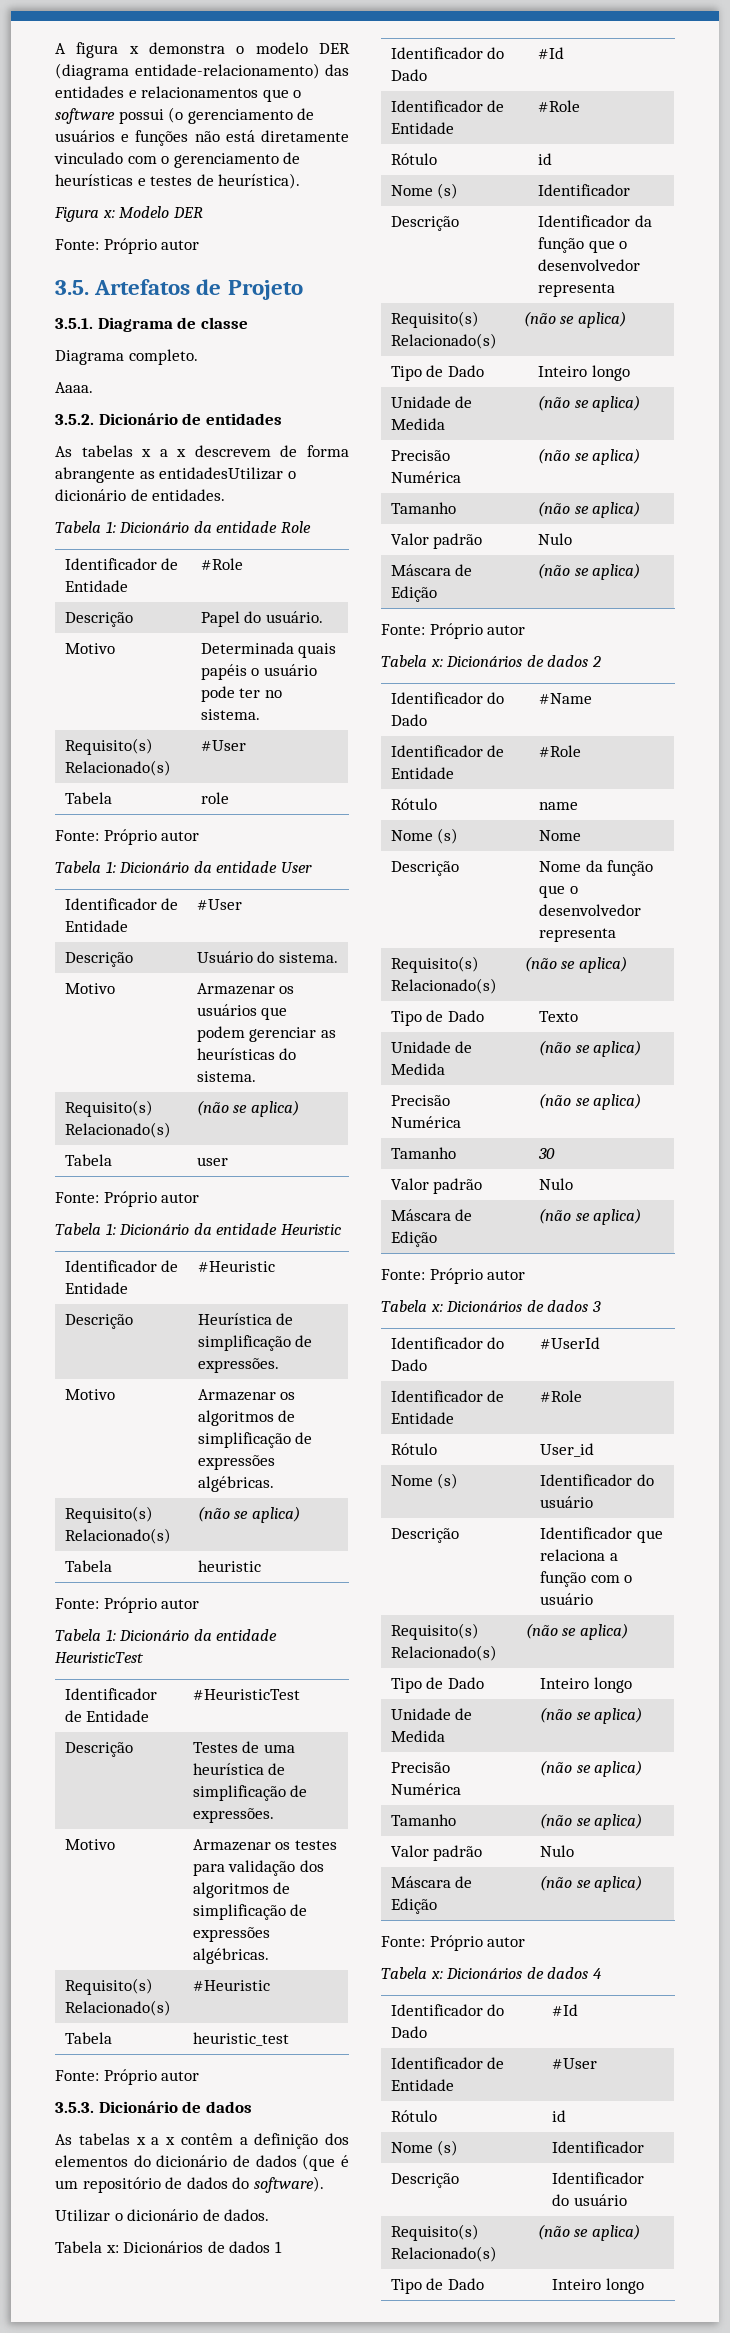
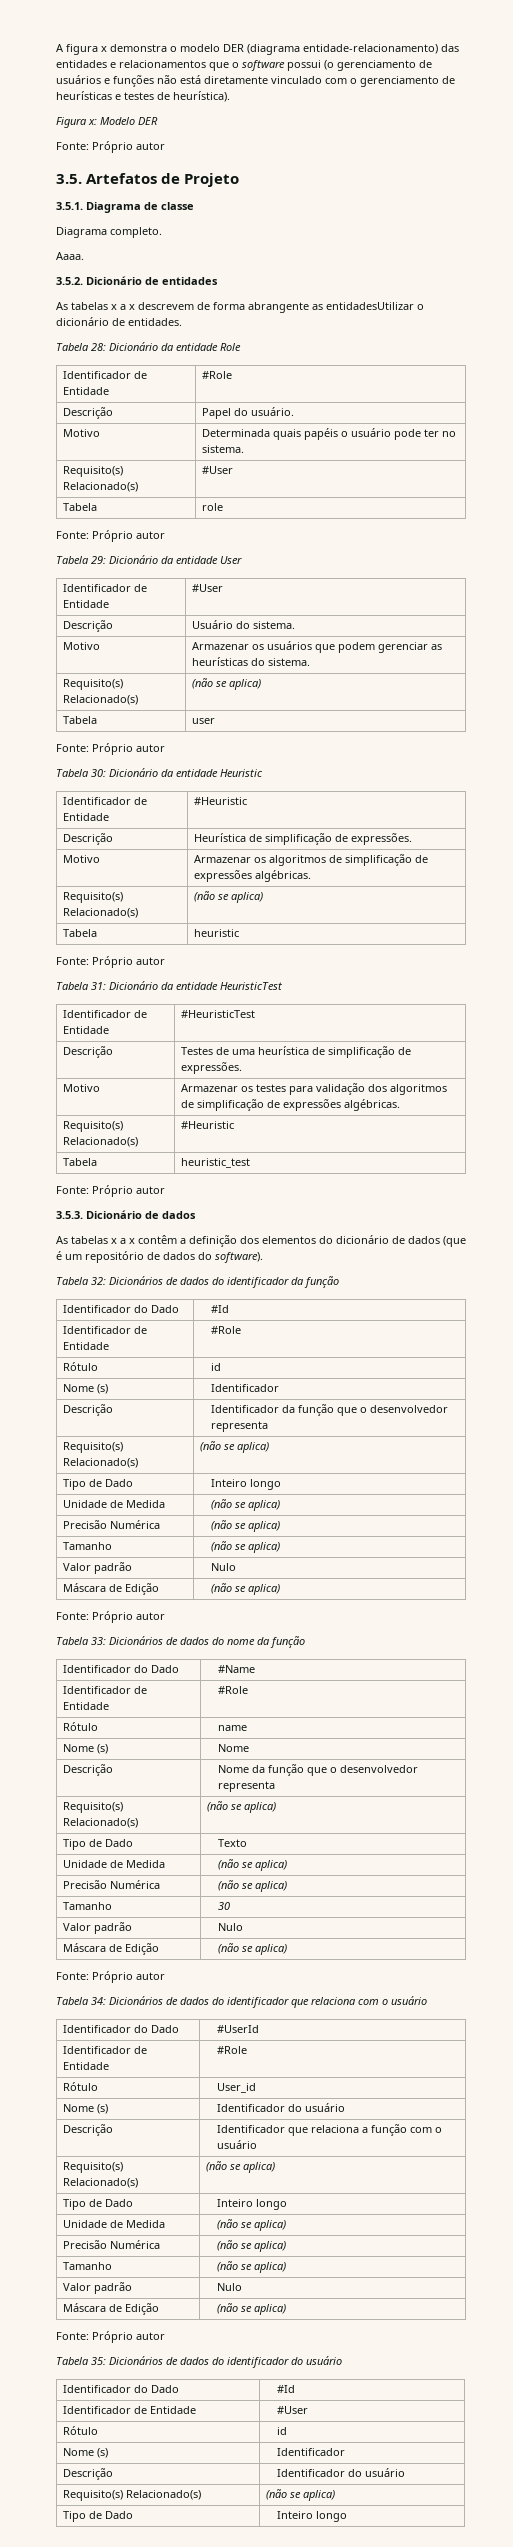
[105,521,116,533] 1: -> [91,343,106,351] 28:
[105,861,116,873] 1: -> [91,556,106,564] 29:
[105,1223,116,1235] 1: -> [91,769,106,777] 30:
[105,1629,116,1641] 1: -> [91,982,106,990] 31:
[55,2209,270,2222] [55,2241,282,2253] // Utilizar o dicionário de dados. // Tabela x: Dicionários de dados 1 -> [56,1276,339,1288] // Tabela 32: Dicionários de dados do identificador da função
[430,655,601,667] x: Dicionários de dados 2 -> [91,1636,305,1648] 33: Dicionários de dados do nome da função
[430,1300,601,1312] x: Dicionários de dados 3 -> [91,1996,427,2008] 34: Dicionários de dados do identificador que relaciona com o usuário
[430,1967,602,1979] x: Dicionários de dados 4 -> [91,2356,342,2368] 35: Dicionários de dados do identificador do usuário

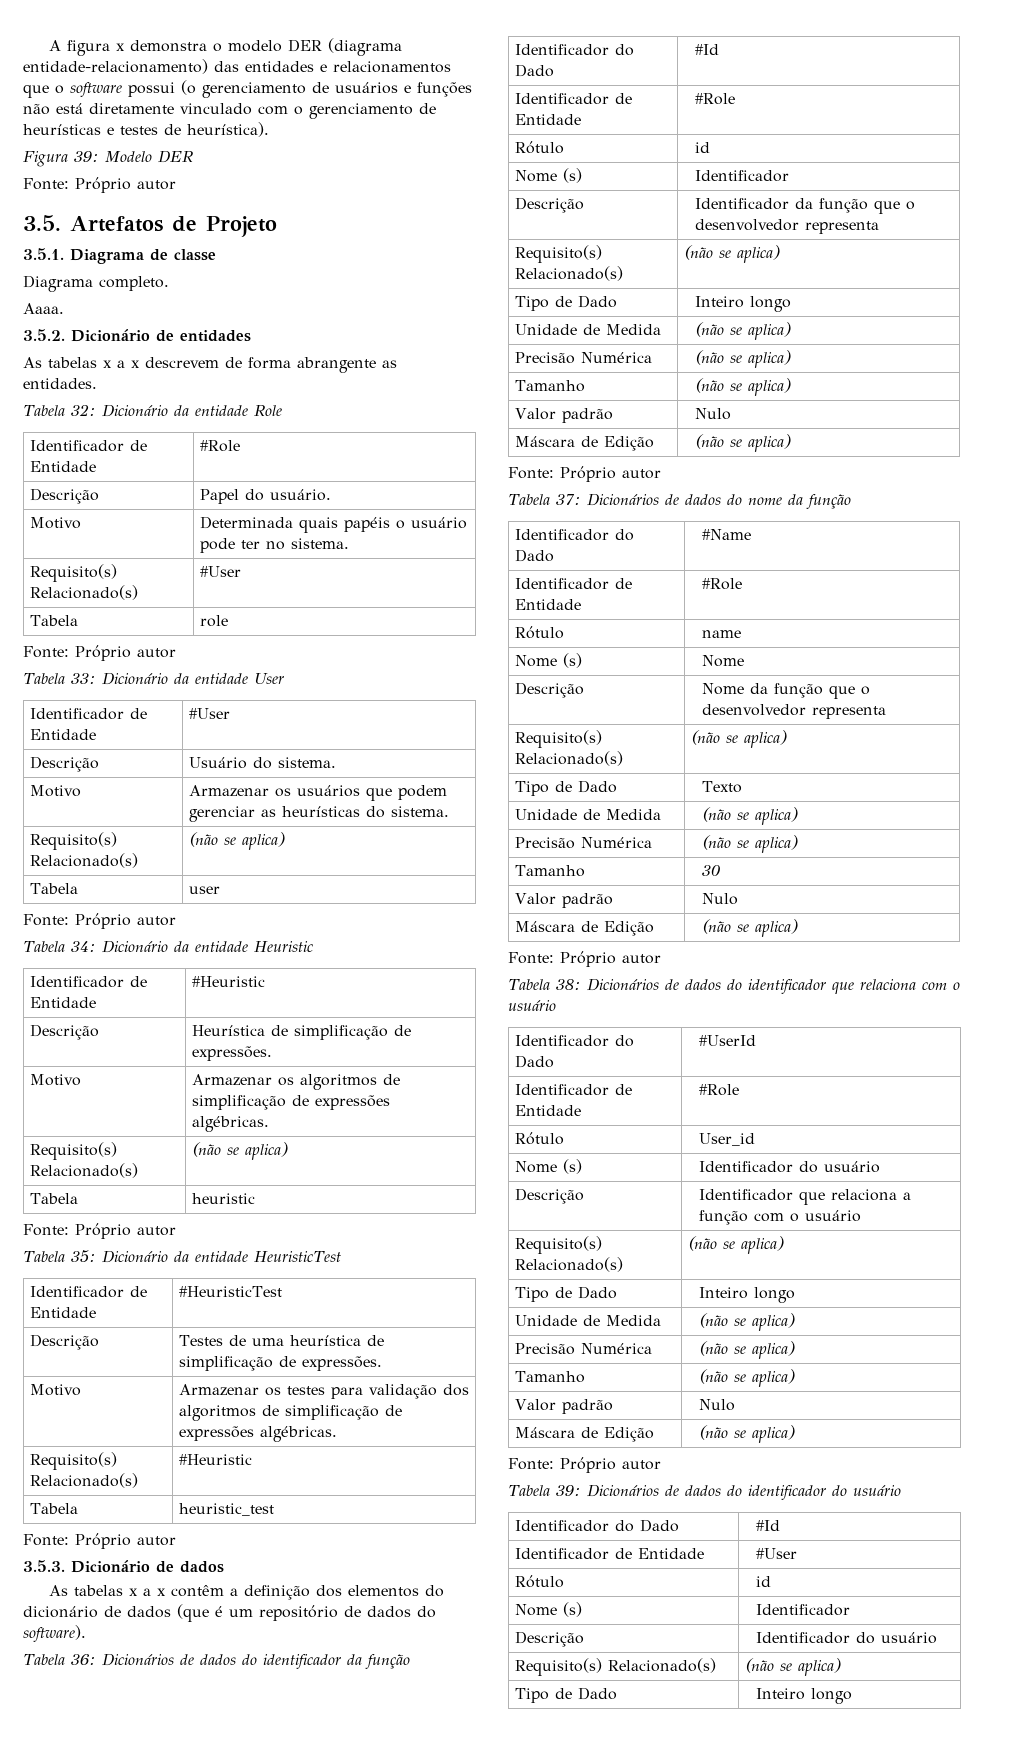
[88,119,97,125] x: -> [74,151,99,162] 39:
[326,302,424,310] [56,317,125,326] entidadesUtilizar o dicionário de -> (397, 364) none
[91,343,106,351] 28: -> [70,404,96,416] 32:
[91,556,106,564] 29: -> [70,673,96,684] 33:
[91,769,106,777] 30: -> [70,941,96,952] 34:
[91,982,106,990] 31: -> [70,1250,96,1263] 35:
[91,1277,106,1285] 32: -> [70,1654,96,1665] 36:
[91,1637,106,1645] 33: -> [555,494,581,505] 37:
[91,1997,106,2005] 34: -> [555,979,581,990] 38:
[91,2357,106,2365] 35: -> [555,1485,581,1496] 39:

